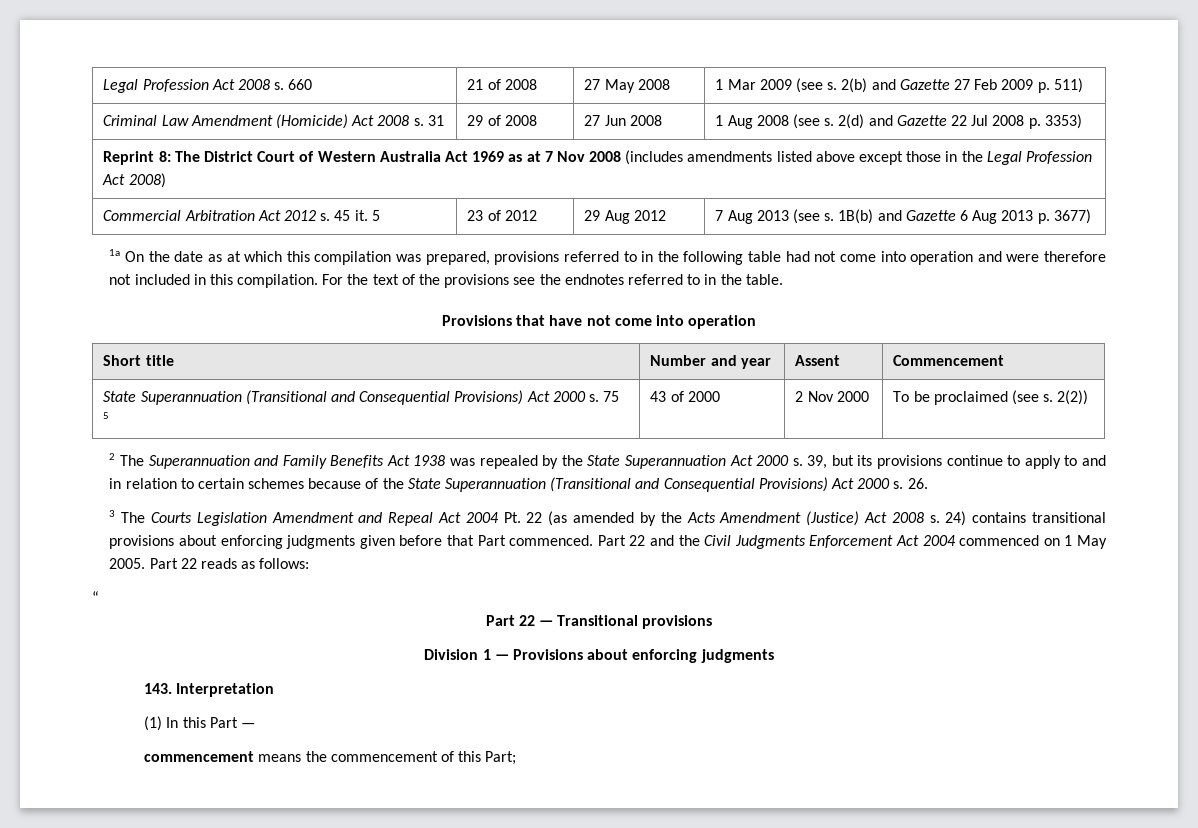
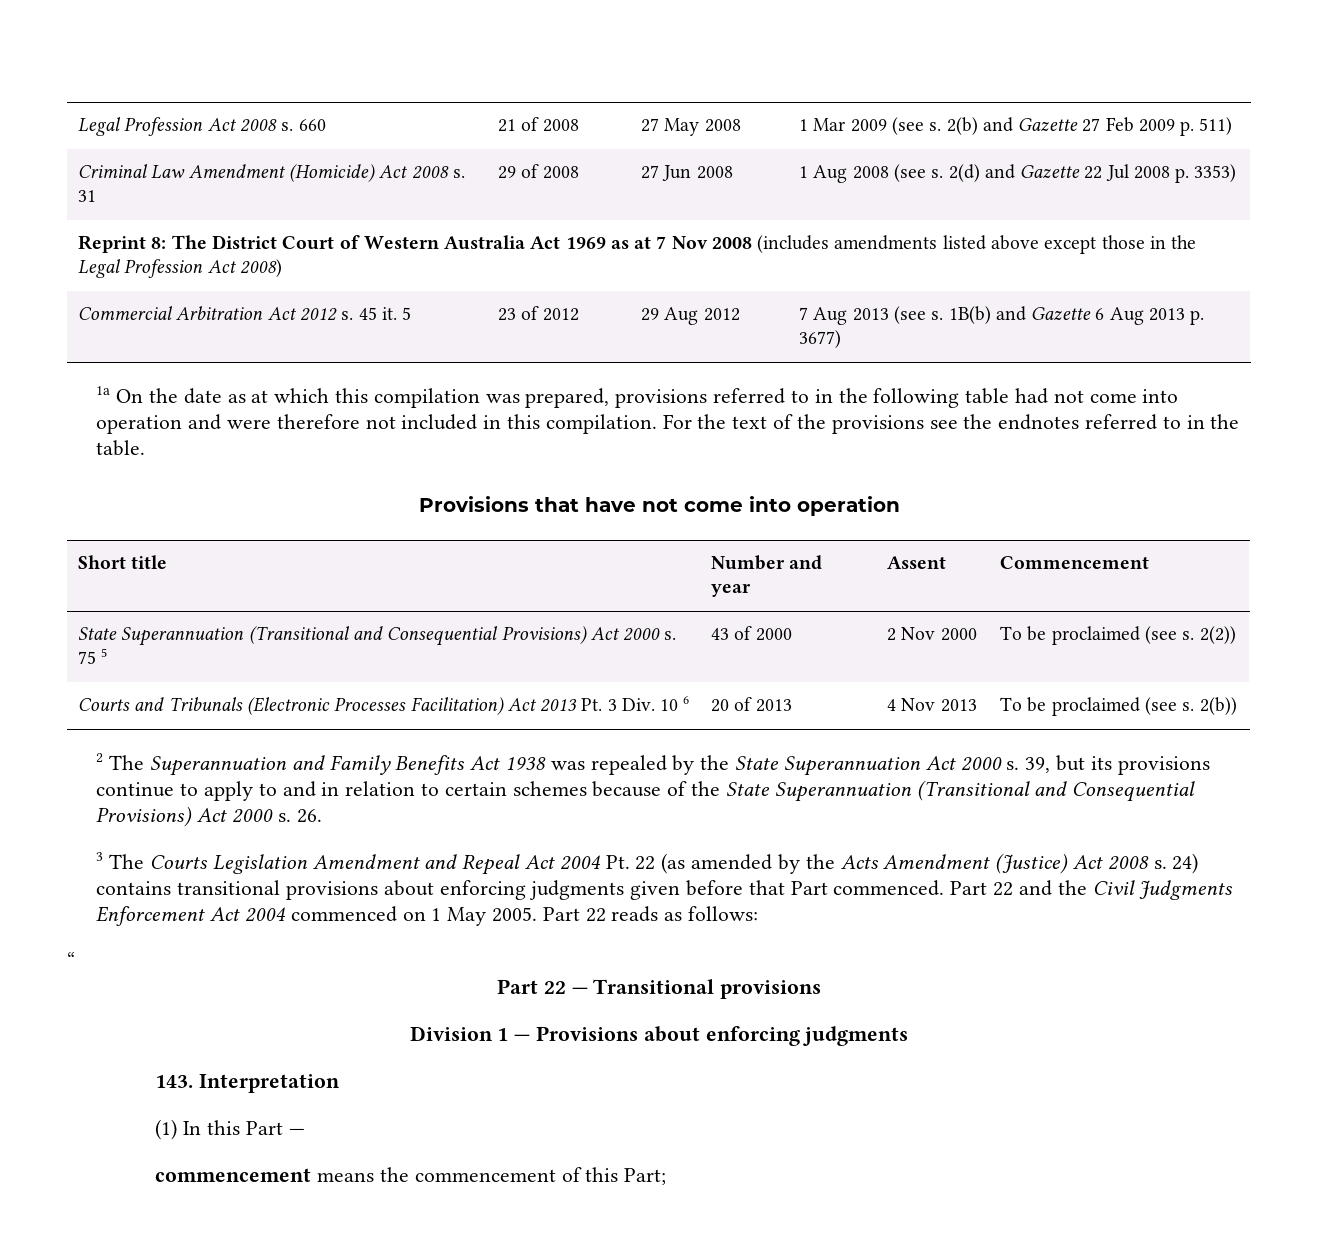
(1089, 397) none -> [78,696,690,715] [711,697,792,712] [887,698,977,712] [1000,697,1237,716] // Courts and Tribunals (Electronic Processes Facilitation) Act 2013 Pt. 3 Div. 10 6 | 20 of 2013 | 4 Nov 2013 | To be proclaimed (see s. 2(b))

